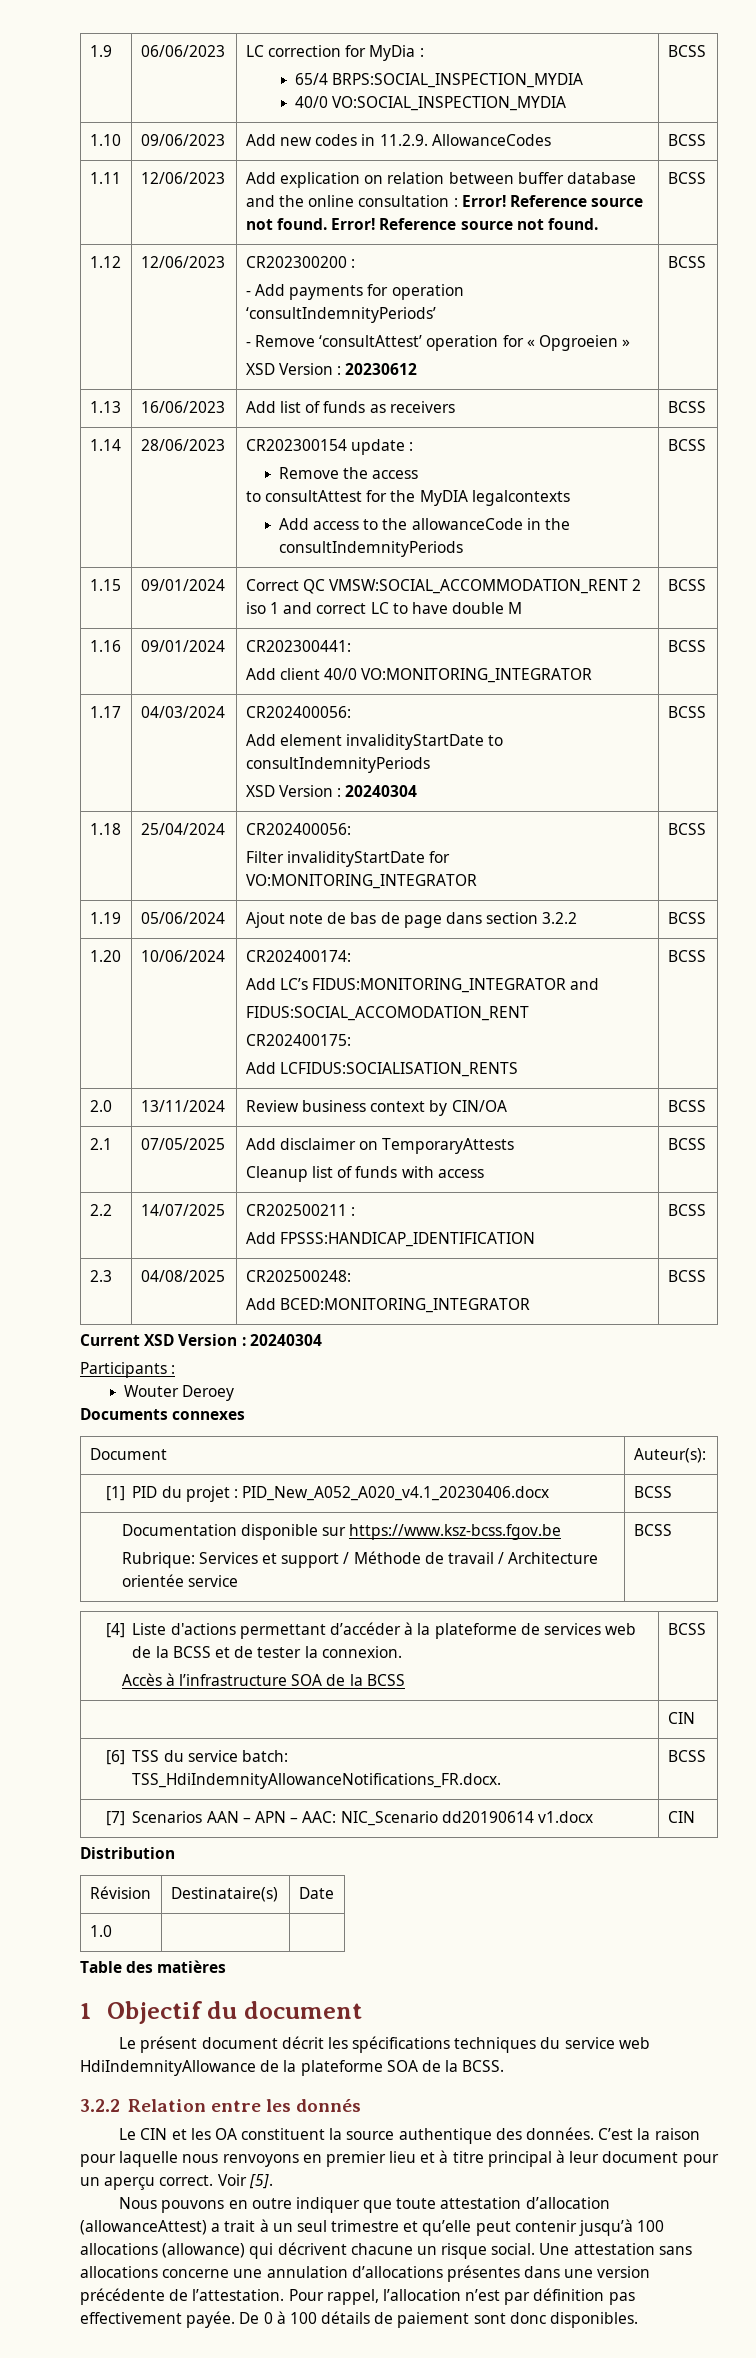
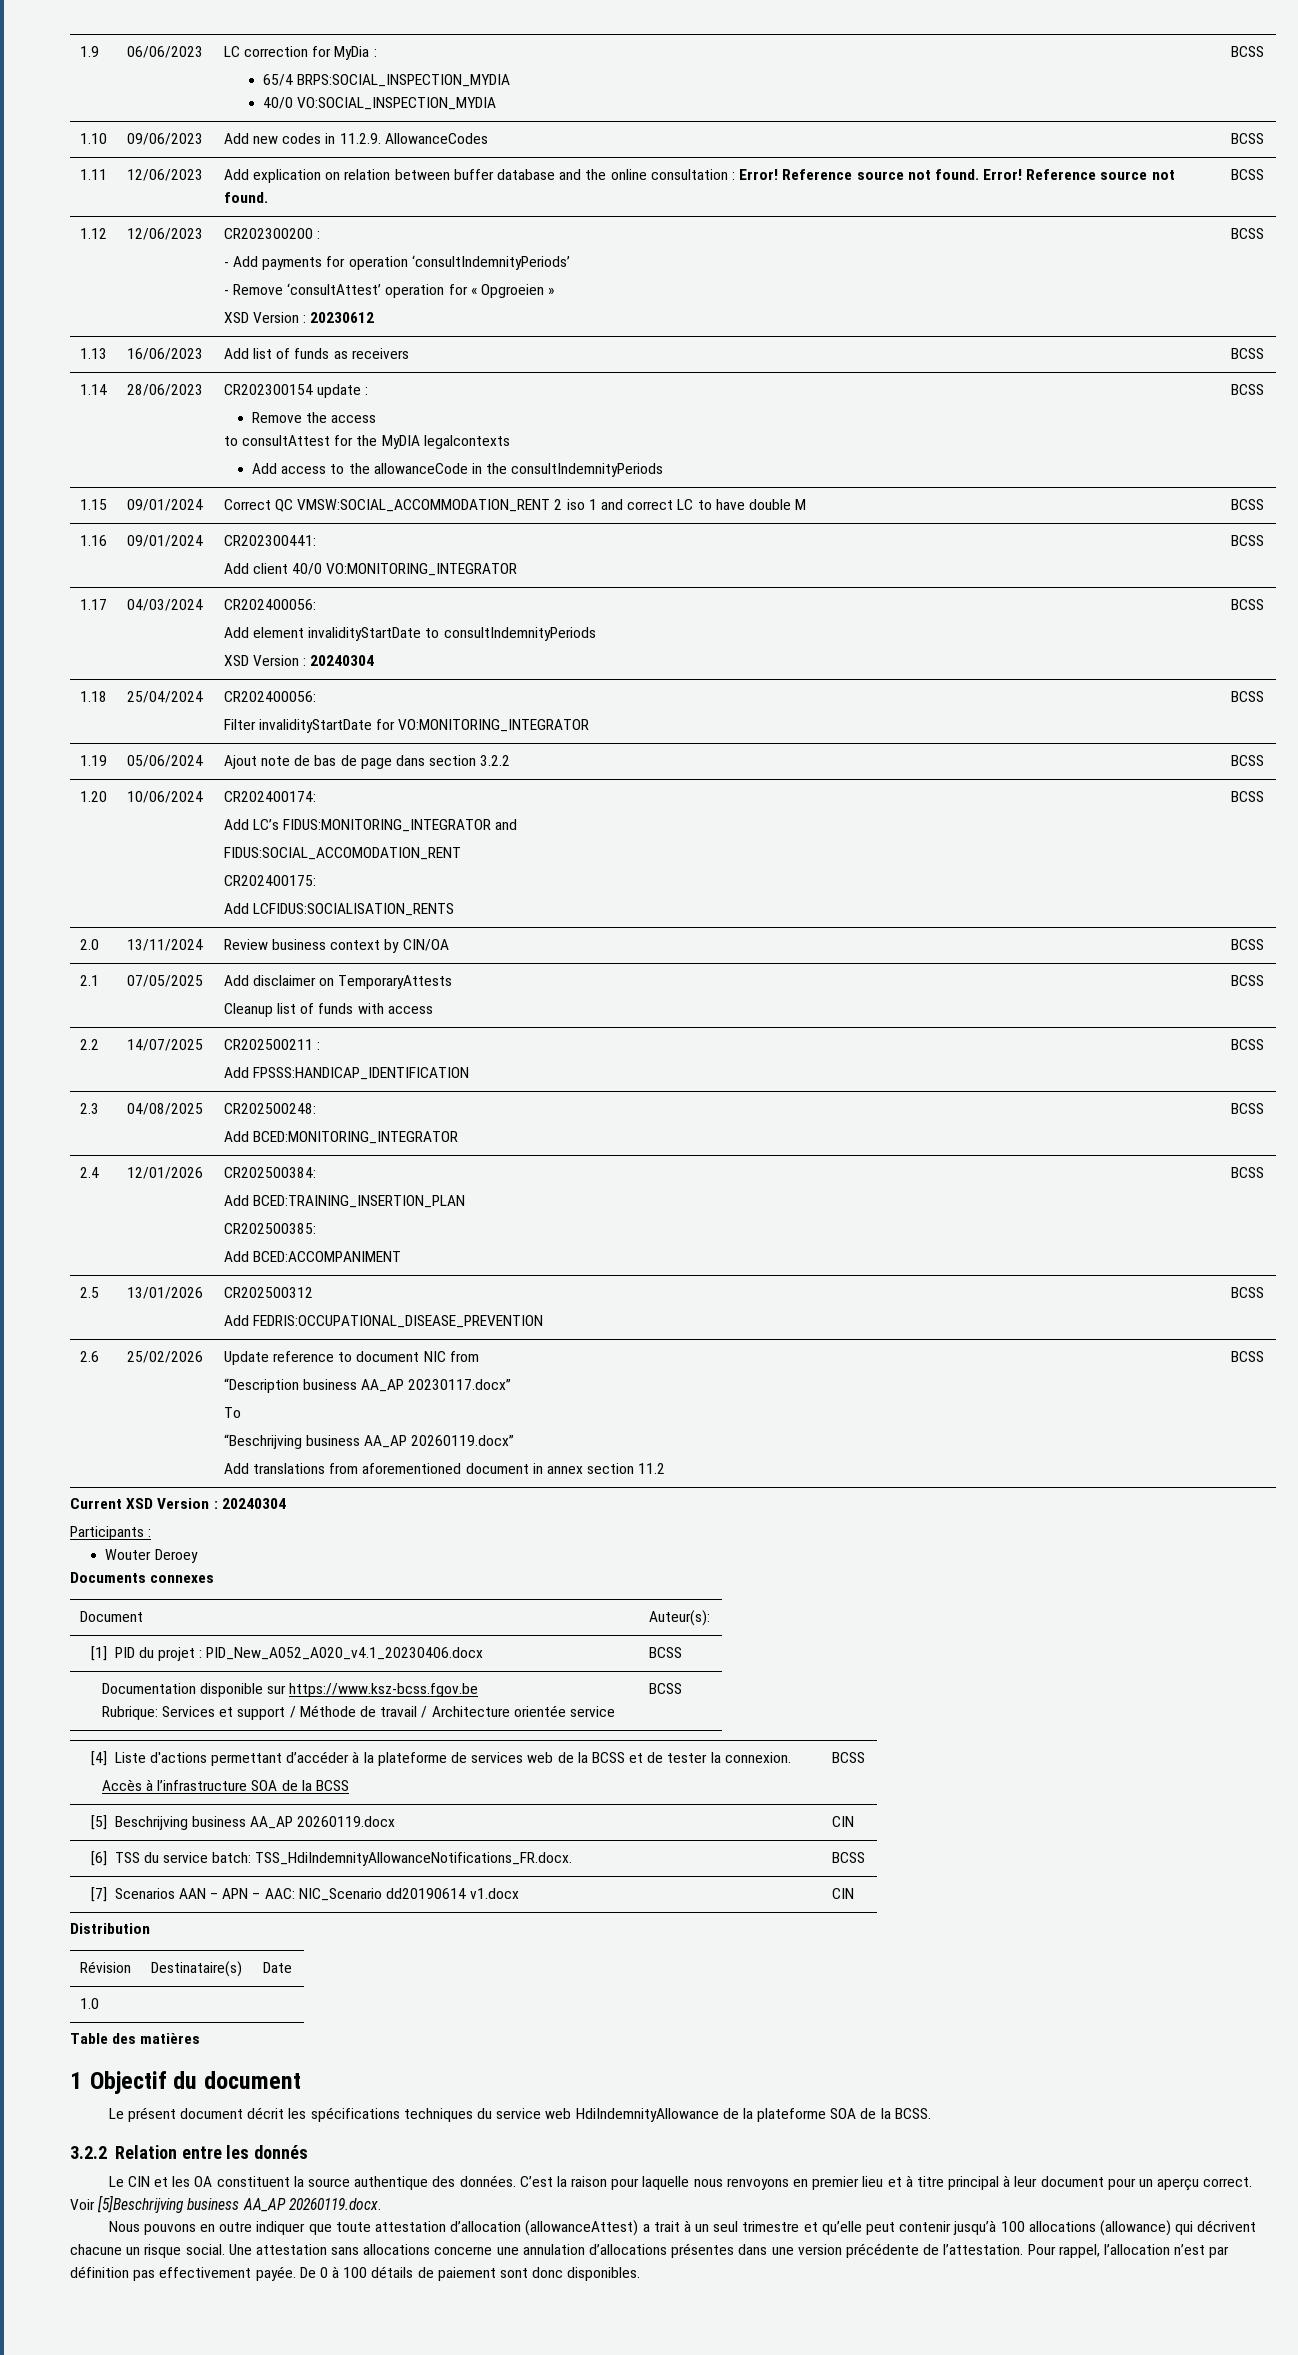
(706, 1276) none -> [79,1167,99,1178] [126,1167,203,1179] [223,1167,316,1178] [223,1195,466,1208] [223,1223,316,1234] [223,1251,402,1262] [1230,1167,1264,1178] [79,1287,99,1298] [126,1287,203,1299] [223,1287,313,1298] [223,1315,544,1328] [1230,1287,1264,1298] [79,1351,99,1362] [126,1351,203,1363] [223,1351,479,1365] [223,1378,512,1393] [223,1407,241,1418] [223,1434,515,1449] [223,1463,666,1474] [1230,1351,1264,1362] // 2.4 | 12/01/2026 | CR202500384: // Add BCED:TRAINING_INSERTION_PLAN // CR202500385: // Add BCED:ACCOMPANIMENT | BCSS // 2.5 | 13/01/2026 | CR202500312 // Add FEDRIS:OCCUPATIONAL_DISEASE_PREVENTION | BCSS // 2.6 | 25/02/2026 | Update reference to document NIC from // “Description business AA_AP 20230117.docx” // To // “Beschrijving business AA_AP 20260119.docx” // Add translations from aforementioned document in annex section 11.2 | BCSS
(706, 1629) none -> [90,1815,396,1830] [5] Beschrijving business AA_AP 20260119.docx
[248,2174,273,2189] [5]. -> [97,2195,381,2213] [5]Beschrijving business AA_AP 20260119.docx.

